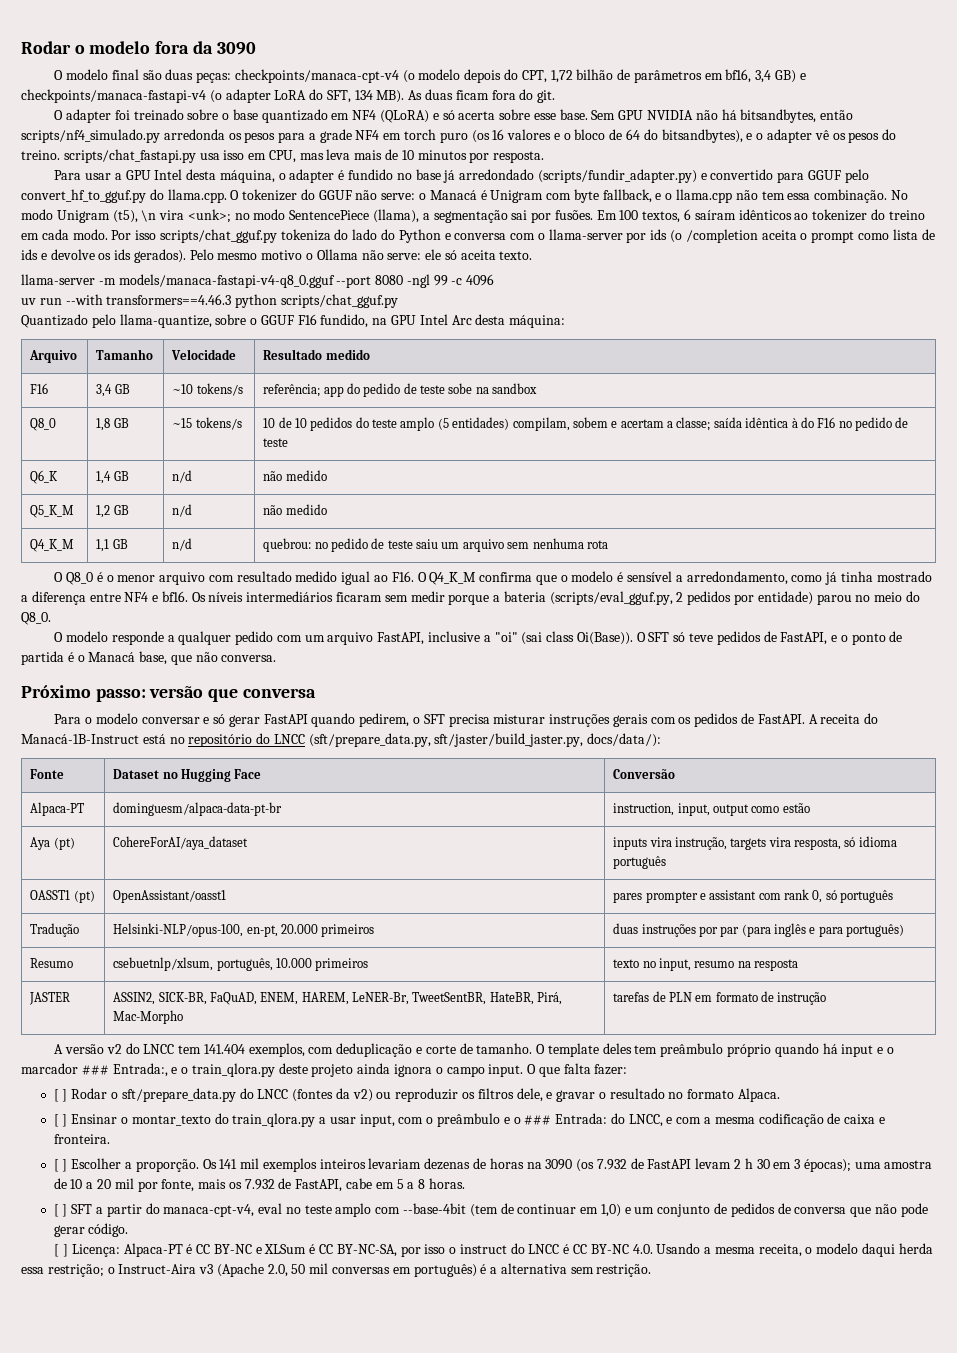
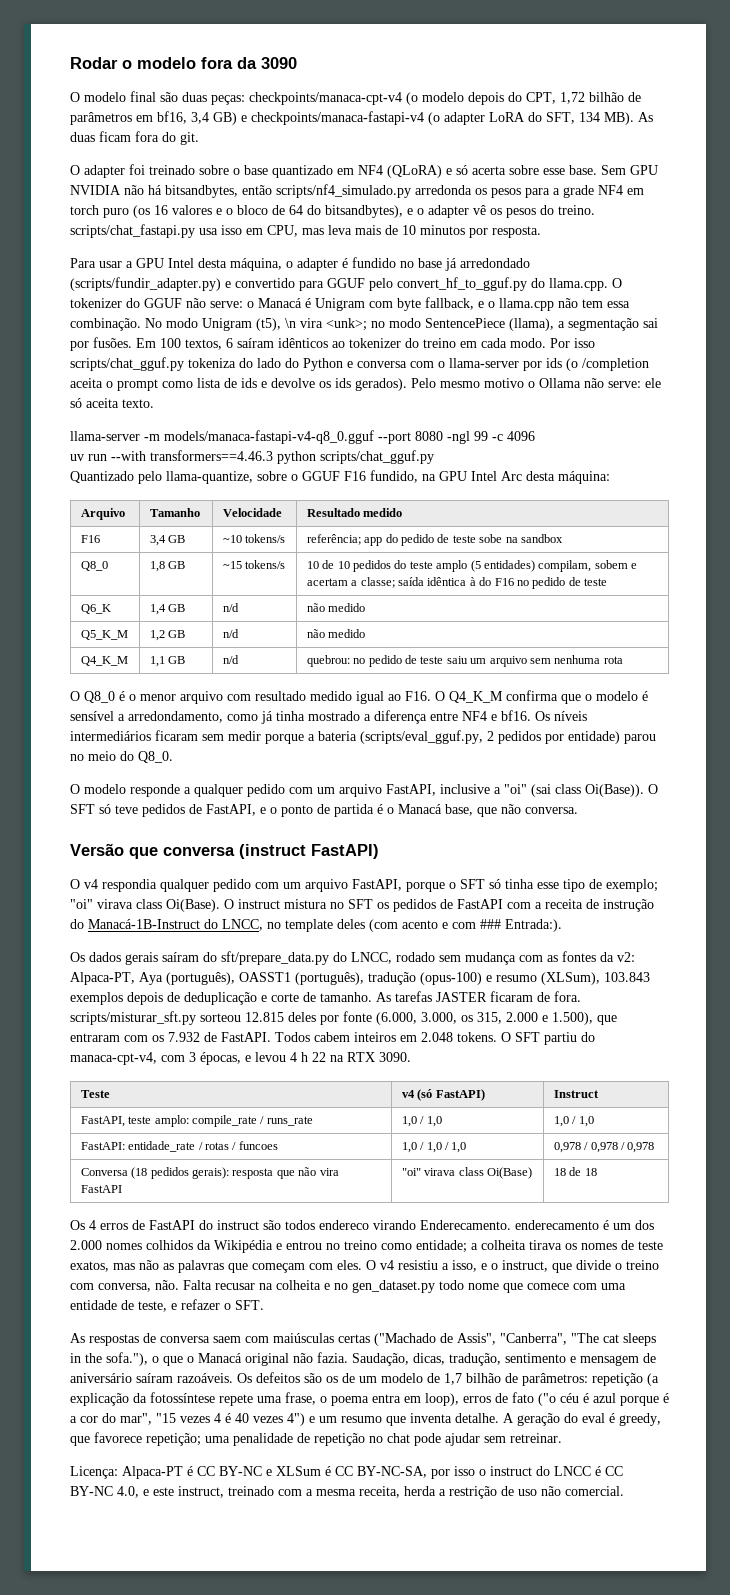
[21,685,204,702] Próximo passo: versão -> [70,843,124,856] Versão
[54,713,879,727] [21,733,662,747] [30,769,65,779] [113,769,262,782] [613,769,676,779] [30,802,85,816] [113,802,283,816] [613,803,810,816] [30,837,75,850] [113,836,249,850] [613,836,897,850] [613,856,667,869] [30,890,95,903] [113,890,227,903] [613,889,894,903] [30,923,80,937] [113,923,375,937] [613,923,905,937] [30,958,74,968] [113,957,369,971] [613,958,799,971] [29,992,71,1005] [113,992,563,1005] [113,1010,184,1024] [613,991,827,1005] [54,1043,334,1057] // Para o modelo conversar e só gerar FastAPI quando pedirem, o SFT precisa misturar instruções gerais com os pedidos de FastAPI. A receita do Manacá-1B-Instruct está no repositório do LNCC (sft/prepare_data.py, sft/jaster/build_jaster.py, docs/data/): // Fonte | Dataset no Hugging Face | Conversão // Alpaca-PT | dominguesm/alpaca-data-pt-br | instruction, input, output como estão // Aya (pt) | CohereForAI/aya_dataset | inputs vira instrução, targets vira resposta, só idioma português // OASST1 (pt) | OpenAssistant/oasst1 | pares prompter e assistant com rank 0, só português // Tradução | Helsinki-NLP/opus-100, en-pt, 20.000 primeiros | duas instruções por par (para inglês e para português) // Resumo | csebuetnlp/xlsum, português, 10.000 primeiros | texto no input, resumo na resposta // JASTER | ASSIN2, SICK-BR, FaQuAD, ENEM, HAREM, LeNER-Br, TweetSentBR, HateBR, Pirá, Mac-Morpho | tarefas de PLN em formato de instrução // A versão v2 do LNCC tem 141.404 exemplos, com -> [239,844,379,859] [70,879,658,892] [70,899,654,912] [70,919,562,932] [70,951,635,965] [70,972,650,985] [70,992,180,1005] (instruct FastAPI) // O v4 respondia qualquer pedido com um arquivo FastAPI, porque o SFT só tinha esse tipo de exemplo; "oi" virava class Oi(Base). O instruct mistura no SFT os pedidos de FastAPI com a receita de instrução do Manacá-1B-Instruct do LNCC, no template deles (com acento e com ### Entrada:). // Os dados gerais saíram do sft/prepare_data.py do LNCC, rodado sem mudança com as fontes da v2: Alpaca-PT, Aya (português), OASST1 (português), tradução (opus-100) e resumo (XLSum), 103.843 exemplos depois de
[536,1043,894,1057] [21,1063,628,1077] [53,1088,781,1102] [53,1113,885,1127] [53,1134,110,1144] [53,1158,933,1172] [53,1178,465,1192] [53,1203,928,1217] [53,1223,129,1237] [54,1244,68,1257] O template deles tem preâmbulo próprio quando há input e o marcador ### Entrada:, e o train_qlora.py deste projeto ainda ignora o campo input. O que falta fazer: // [ ] Rodar o sft/prepare_data.py do LNCC (fontes da v2) ou reproduzir os filtros dele, e gravar o resultado no formato Alpaca. // [ ] Ensinar o montar_texto do train_qlora.py a usar input, com o preâmbulo e o ### Entrada: do LNCC, e com a mesma codificação de caixa e fronteira. // [ ] Escolher a proporção. Os 141 mil exemplos inteiros levariam dezenas de horas na 3090 (os 7.932 de FastAPI levam 2 h 30 em 3 épocas); uma amostra de 10 a 20 mil por fonte, mais os 7.932 de FastAPI, cabe em 5 a 8 horas. // [ ] SFT a partir do manaca-cpt-v4, eval no teste amplo com --base-4bit (tem de continuar em 1,0) e um conjunto de pedidos de conversa que não pode gerar código. // [ ] -> [376,991,581,1002] [70,1011,617,1025] [70,1032,595,1045] [70,1052,411,1065] [80,1090,110,1098] [401,1089,485,1101] [553,1090,599,1098] [80,1115,313,1127] [401,1116,442,1127] [553,1116,594,1127] [80,1141,278,1152] [401,1142,467,1153] [553,1142,655,1153] [80,1167,339,1179] [80,1185,122,1193] [401,1167,533,1179] [553,1167,597,1176] [70,1220,654,1230] [70,1240,663,1253] [70,1260,659,1273] [70,1280,626,1293] [70,1299,264,1312] [70,1333,656,1346] [70,1352,656,1366] [70,1372,659,1386] [70,1392,669,1406] [70,1413,661,1426] [70,1432,562,1446] As tarefas JASTER ficaram de fora. scripts/misturar_sft.py sorteou 12.815 deles por fonte (6.000, 3.000, os 315, 2.000 e 1.500), que entraram com os 7.932 de FastAPI. Todos cabem inteiros em 2.048 tokens. O SFT partiu do manaca-cpt-v4, com 3 épocas, e levou 4 h 22 na RTX 3090. // Teste | v4 (só FastAPI) | Instruct // FastAPI, teste amplo: compile_rate / runs_rate | 1,0 / 1,0 | 1,0 / 1,0 // FastAPI: entidade_rate / rotas / funcoes | 1,0 / 1,0 / 1,0 | 0,978 / 0,978 / 0,978 // Conversa (18 pedidos gerais): resposta que não vira FastAPI | "oi" virava class Oi(Base) | 18 de 18 // Os 4 erros de FastAPI do instruct são todos endereco virando Enderecamento. enderecamento é um dos 2.000 nomes colhidos da Wikipédia e entrou no treino como entidade; a colheita tirava os nomes de teste exatos, mas não as palavras que começam com eles. O v4 resistiu a isso, e o instruct, que divide o treino com conversa, não. Falta recusar na colheita e no gen_dataset.py todo nome que comece com uma entidade de teste, e refazer o SFT. // As respostas de conversa saem com maiúsculas certas ("Machado de Assis", "Canberra", "The cat sleeps in the sofa."), o que o Manacá original não fazia. Saudação, dicas, tradução, sentimento e mensagem de aniversário saíram razoáveis. Os defeitos são os de um modelo de 1,7 bilhão de parâmetros: repetição (a explicação da fotossíntese repete uma frase, o poema entra em loop), erros de fato ("o céu é azul porque é a cor do mar", "15 vezes 4 é 40 vezes 4") e um resumo que inventa detalhe. A geração do eval é greedy, que favorece repetição; uma penalidade de repetição no chat pode ajudar sem retreinar. //
[632,1243,933,1257] [21,1263,652,1277] 4.0. Usando a mesma receita, o modelo daqui herda essa restrição; o Instruct-Aira v3 (Apache 2.0, 50 mil conversas em português) é a alternativa sem restrição. -> [117,1486,624,1499] 4.0, e este instruct, treinado com a mesma receita, herda a restrição de uso não comercial.

